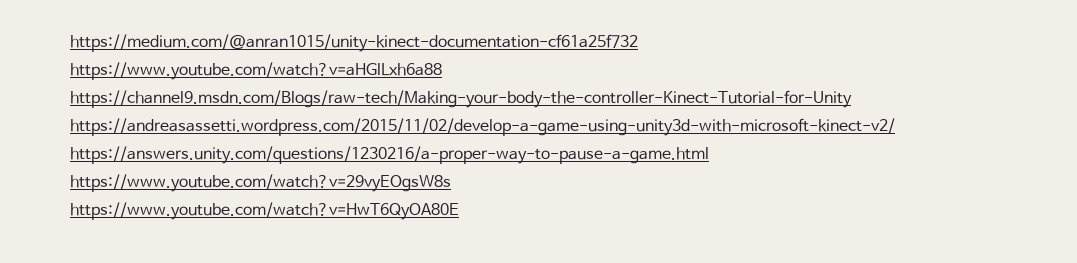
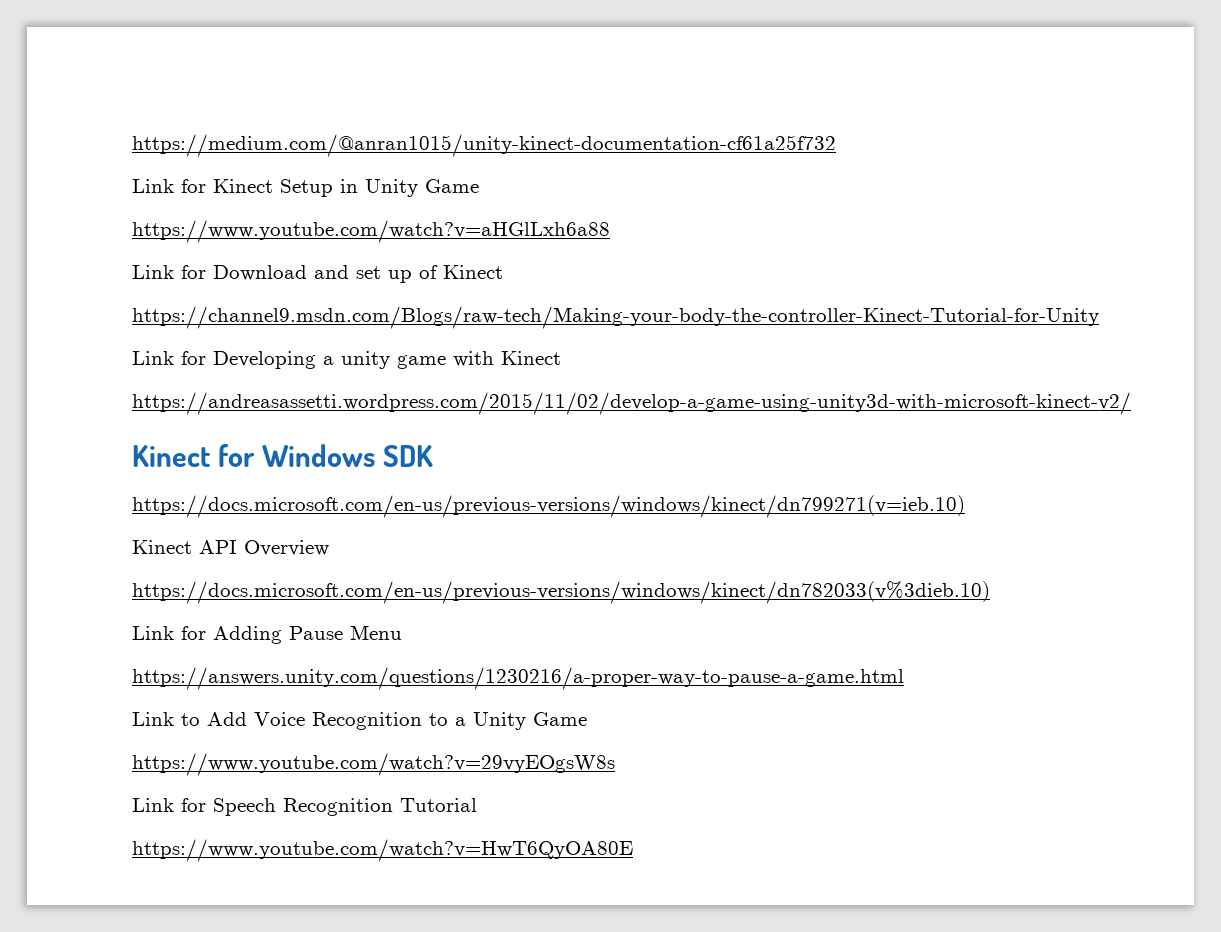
[70,62,442,80] [70,90,852,108] [70,118,895,136] [70,146,709,164] [70,174,451,192] https://www.youtube.com/watch?v=aHGlLxh6a88 // https://channel9.msdn.com/Blogs/raw-tech/Making-your-body-the-controller-Kinect-Tutorial-for-Unity // https://andreasassetti.wordpress.com/2015/11/02/develop-a-game-using-unity3d-with-microsoft-kinect-v2/ // https://answers.unity.com/questions/1230216/a-proper-way-to-pause-a-game.html // https://www.youtube.com/watch?v=29vyEOgsW8s -> [132,179,479,197] [132,220,610,243] [132,265,503,283] [132,306,1099,329] [132,351,561,369] [132,392,1131,415] [132,444,434,467] [132,495,965,518] [132,540,329,556] [132,581,990,604] [132,625,402,644] [132,667,904,690] [132,712,587,730] [132,753,615,776] [132,798,477,816] Link for Kinect Setup in Unity Game // https://www.youtube.com/watch?v=aHGlLxh6a88 // Link for Download and set up of Kinect // https://channel9.msdn.com/Blogs/raw-tech/Making-your-body-the-controller-Kinect-Tutorial-for-Unity // Link for Developing a unity game with Kinect // https://andreasassetti.wordpress.com/2015/11/02/develop-a-game-using-unity3d-with-microsoft-kinect-v2/ // Kinect for Windows SDK // https://docs.microsoft.com/en-us/previous-versions/windows/kinect/dn799271(v=ieb.10) // Kinect API Overview // https://docs.microsoft.com/en-us/previous-versions/windows/kinect/dn782033(v%3dieb.10) // Link for Adding Pause Menu // https://answers.unity.com/questions/1230216/a-proper-way-to-pause-a-game.html // Link to Add Voice Recognition to a Unity Game // https://www.youtube.com/watch?v=29vyEOgsW8s // Link for Speech Recognition Tutorial

